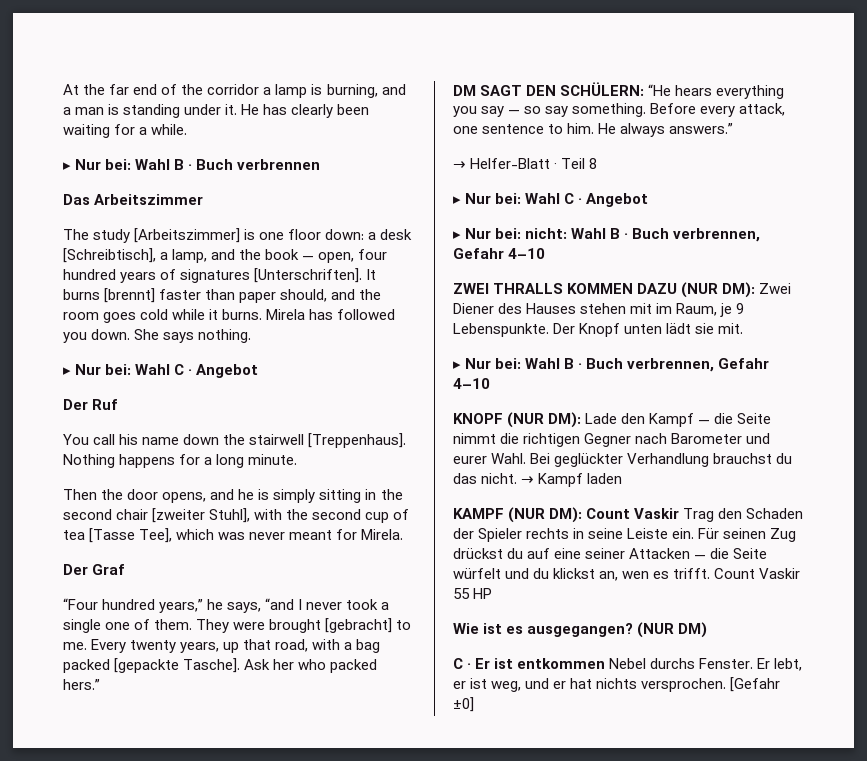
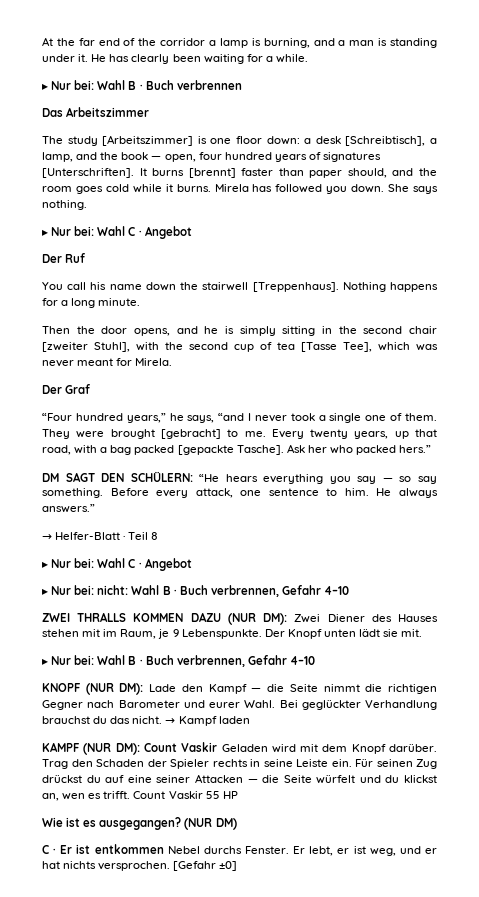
(680, 513) none -> [221,744,438,754] Geladen wird mit dem Knopf darüber.

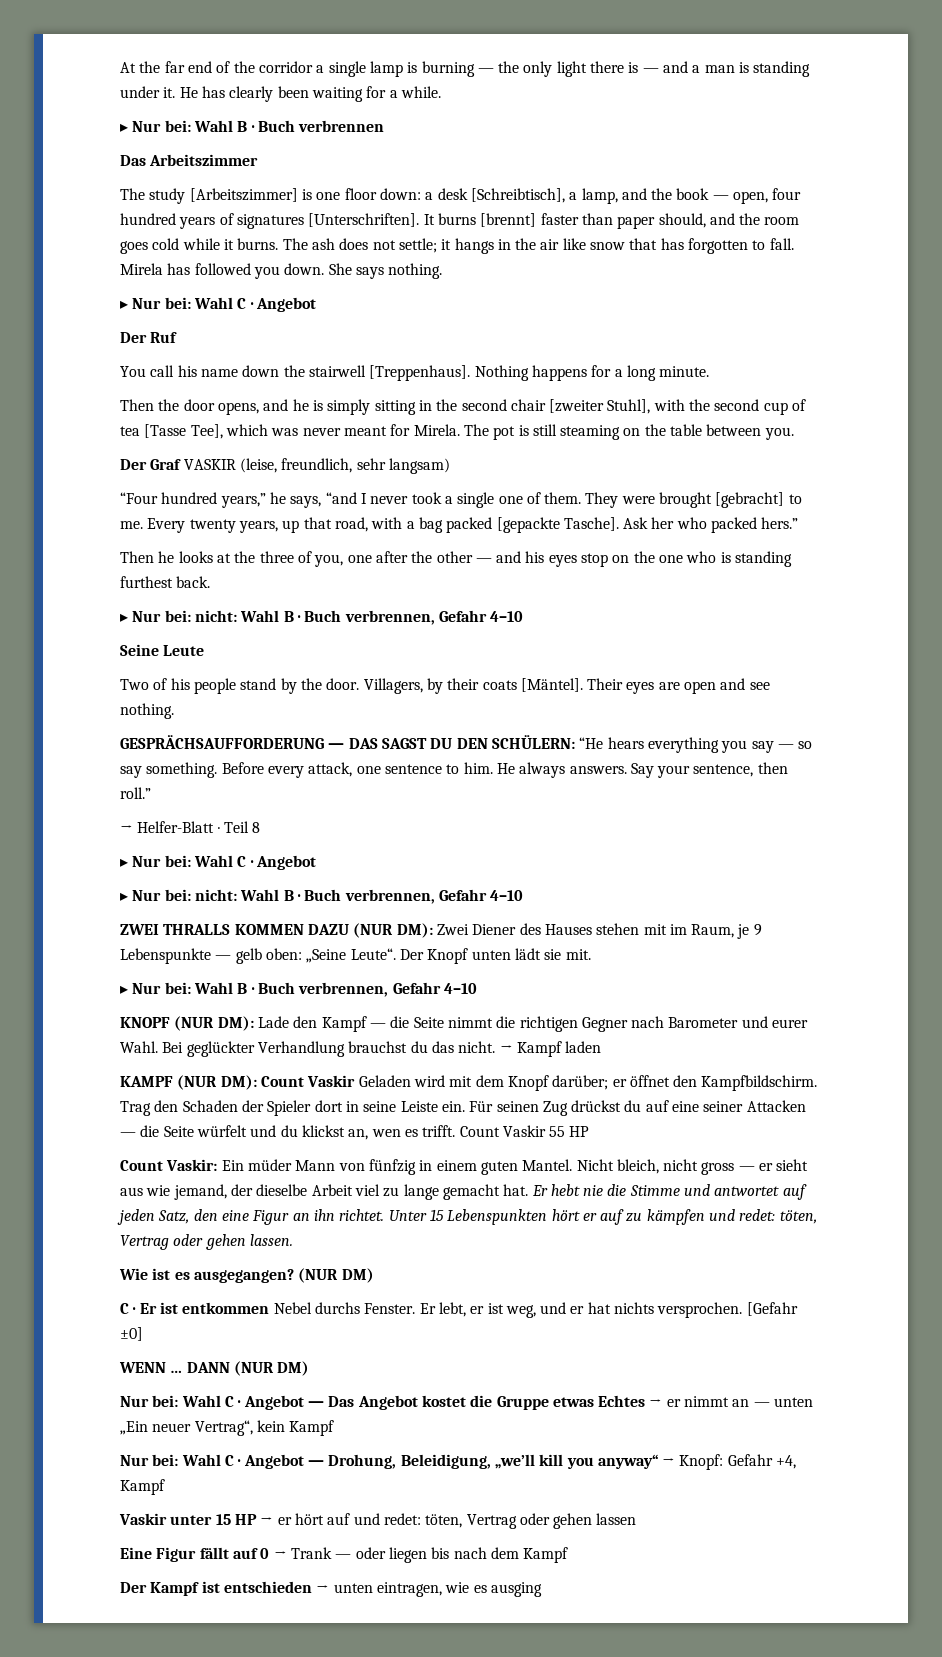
(217, 43) none -> [328,61,366,77] single
[263,38,310,48] burning, -> [421,61,659,77] burning — the only light there is —
(211, 188) none -> [282,238,794,254] The ash does not settle; it hangs in the air like snow that has forgotten to fall.
[42,384,91,394] // Der Graf -> [463,424,794,440] [120,458,450,474] The pot is still steaming on the table between you. // Der Graf VASKIR (leise, freundlich, sehr langsam)
[42,472,95,482] DM SAGT -> [120,551,793,567] [120,576,211,588] [120,610,524,625] [120,644,205,656] [120,678,770,694] [120,703,174,719] [120,735,453,749] Then he looks at the three of you, one after the other — and his eyes stop on the one who is standing furthest back. // ▸ Nur bei: nicht: Wahl B · Buch verbrennen, Gefahr 4–10 // Seine Leute // Two of his people stand by the door. Villagers, by their coats [Mäntel]. Their eyes are open and see nothing. // GESPRÄCHSAUFFORDERUNG — DAS SAGST DU
[42,504,95,513] answers.” -> [569,762,788,778] [120,787,151,799] answers. Say your sentence, then roll.”
[181,629,262,639] Lebenspunkte. -> [120,948,396,964] Lebenspunkte — gelb oben: „Seine Leute“.
[389,744,438,752] darüber. -> [552,1075,818,1091] darüber; er öffnet den Kampfbildschirm.
[212,759,248,767] rechts -> [314,1100,343,1112] dort
(238, 795) none -> [120,1159,809,1175] [120,1184,807,1200] [117,1209,817,1225] [120,1234,293,1250] // Count Vaskir: Ein müder Mann von fünfzig in einem guten Mantel. Nicht bleich, nicht gross — er sieht aus wie jemand, der dieselbe Arbeit viel zu lange gemacht hat. Er hebt nie die Stimme und antwortet auf jeden Satz, den eine Figur an ihn richtet. Unter 15 Lebenspunkten hört er auf zu kämpfen und redet: töten, Vertrag oder gehen lassen.
(238, 866) none -> [119,1361,310,1376] [120,1395,814,1410] [120,1420,335,1436] [120,1454,797,1470] [120,1479,165,1495] [119,1513,637,1529] [120,1547,569,1563] [120,1581,542,1597] // WENN … DANN (NUR DM) // Nur bei: Wahl C · Angebot — Das Angebot kostet die Gruppe etwas Echtes → er nimmt an — unten „Ein neuer Vertrag“, kein Kampf // Nur bei: Wahl C · Angebot — Drohung, Beleidigung, „we’ll kill you anyway“ → Knopf: Gefahr +4, Kampf // Vaskir unter 15 HP → er hört auf und redet: töten, Vertrag oder gehen lassen // Eine Figur fällt auf 0 → Trank — oder liegen bis nach dem Kampf // Der Kampf ist entschieden → unten eintragen, wie es ausging

